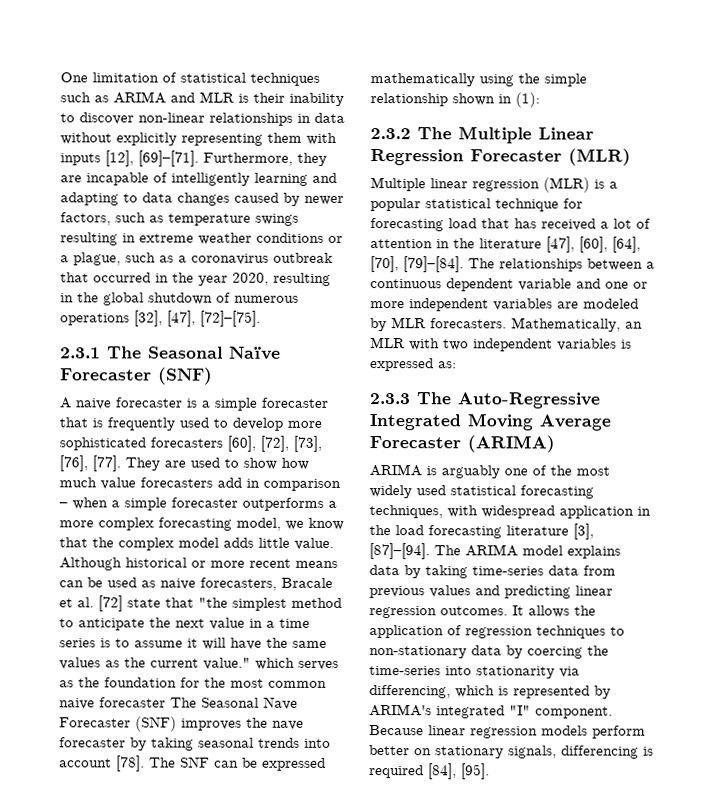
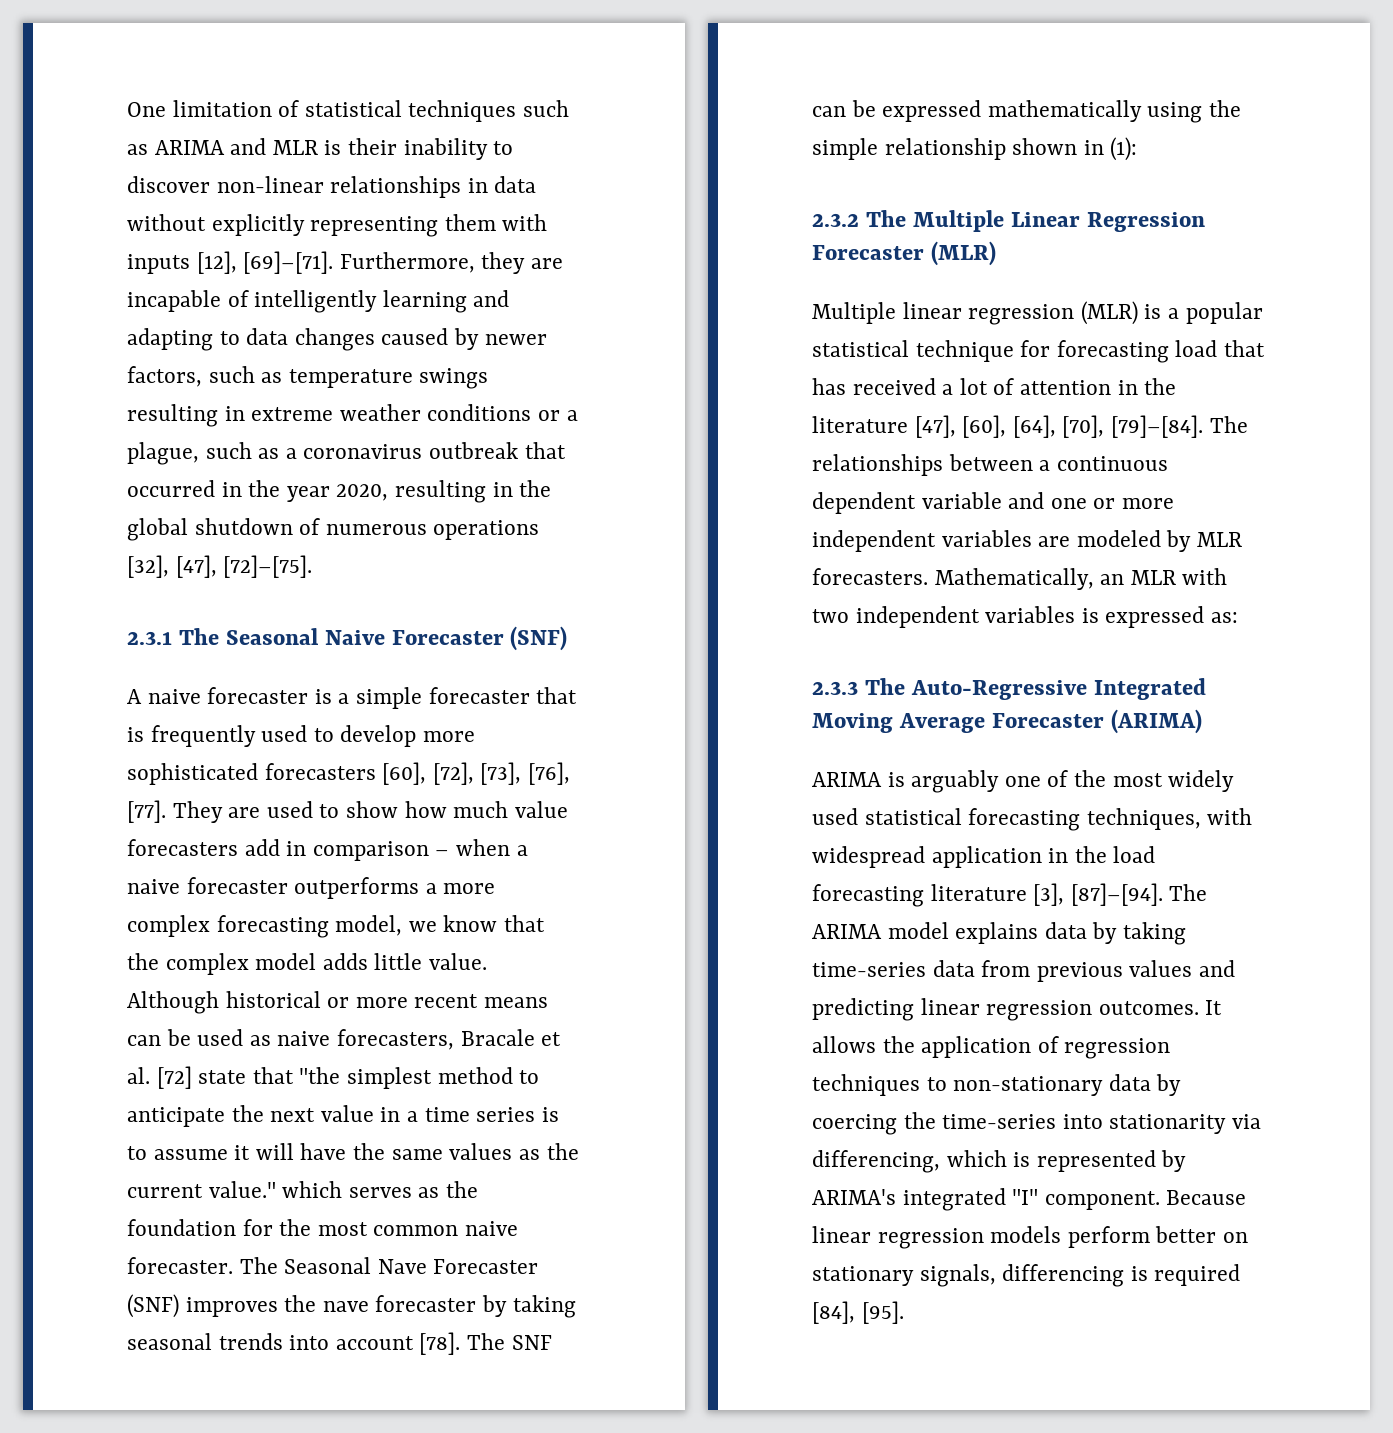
[229,346,281,360] Naïve -> [324,630,385,645] Naive
[124,497,167,511] simple -> [127,879,180,894] naive
[99,697,166,708] forecaster -> [127,1257,233,1274] forecaster.

